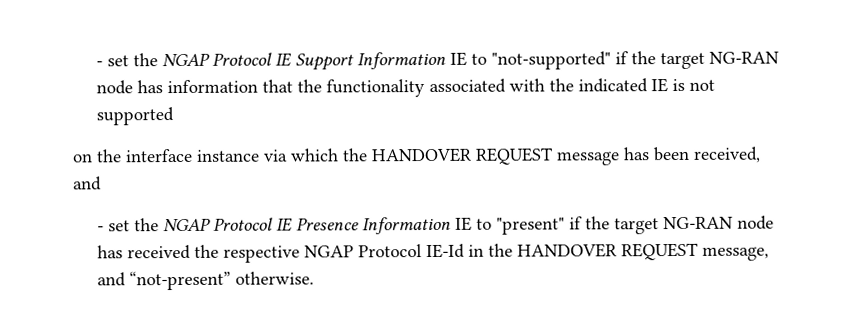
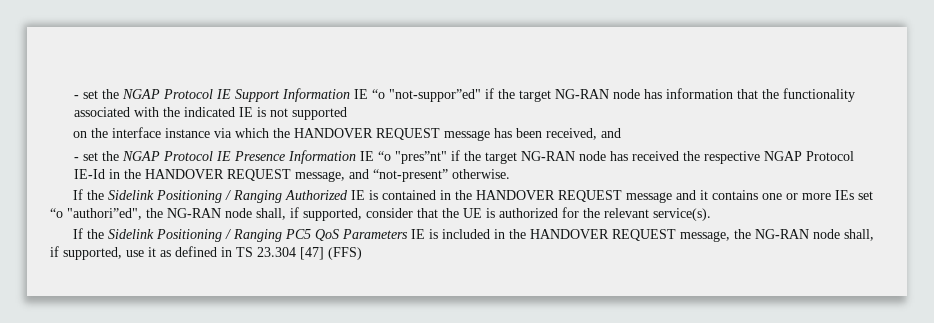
[470,51,611,70] to "not-supported" -> [372,89,482,102] “o "not-suppor”ed"
[475,217,565,235] to "present" -> [378,151,448,164] “o "pres”nt"
(314, 278) none -> [72,189,873,203] [50,207,711,221] [72,228,874,242] [50,246,362,260] // If the Sidelink Positioning / Ranging Authorized IE is contained in the HANDOVER REQUEST message and it contains one or more IEs set “o "authori”ed", the NG-RAN node shall, if supported, consider that the UE is authorized for the relevant service(s). // If the Sidelink Positioning / Ranging PC5 QoS Parameters IE is included in the HANDOVER REQUEST message, the NG-RAN node shall, if supported, use it as defined in TS 23.304 [47] (FFS)

